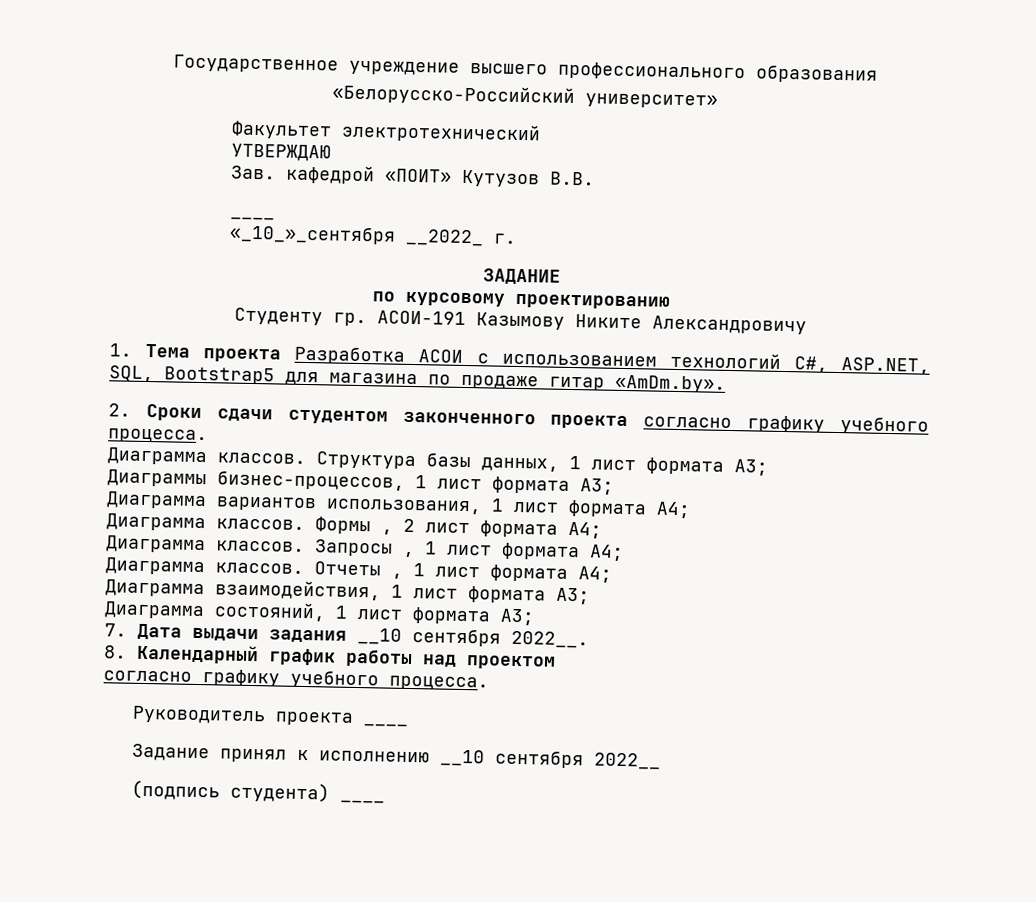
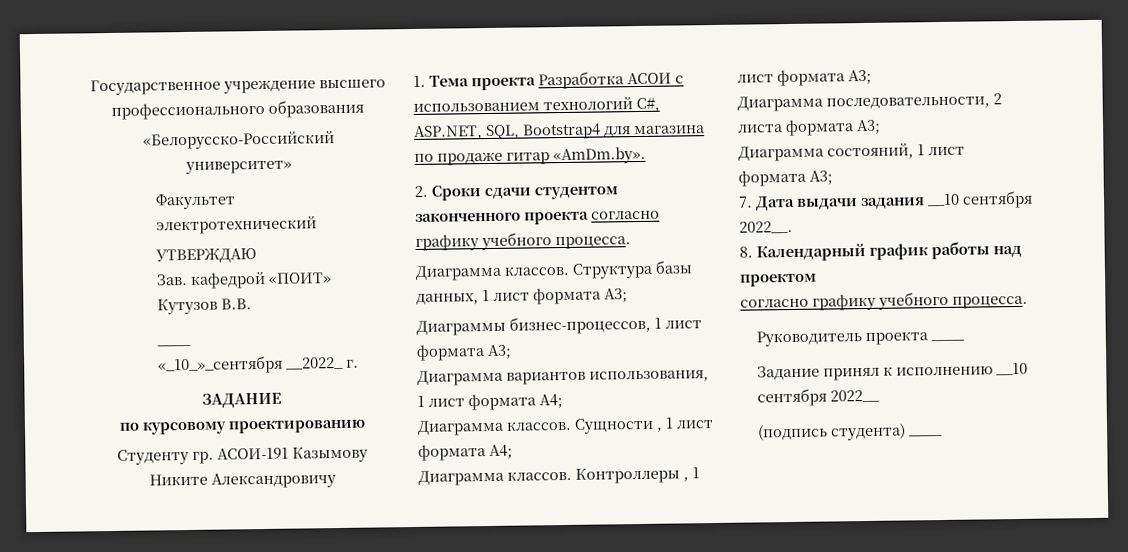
[164,366,275,385] Bootstrap5 -> [522,123,601,140] Bootstrap4
[315,516,602,539] [106,535,393,557] Формы , 2 лист формата А4; // Диаграмма классов. Запросы -> [574,417,654,434] Сущности
[314,561,612,583] [105,579,458,601] Отчеты , 1 лист формата А4; // Диаграмма взаимодействия, 1 лист -> [575,467,700,484] [737,69,872,87] [737,93,1002,112] [738,124,783,133] Контроллеры , 1 лист формата А3; // Диаграмма последовательности, 2 листа

